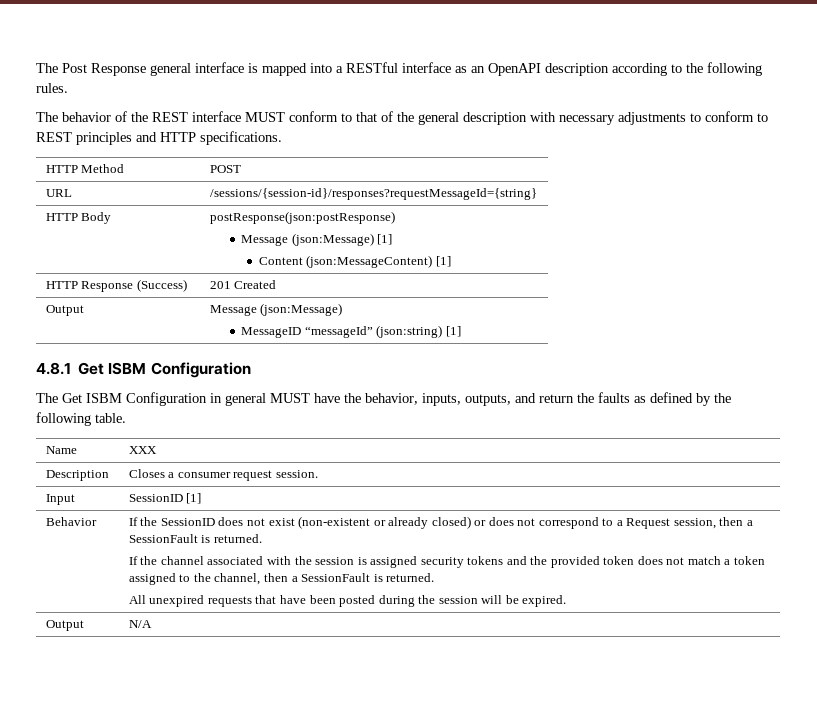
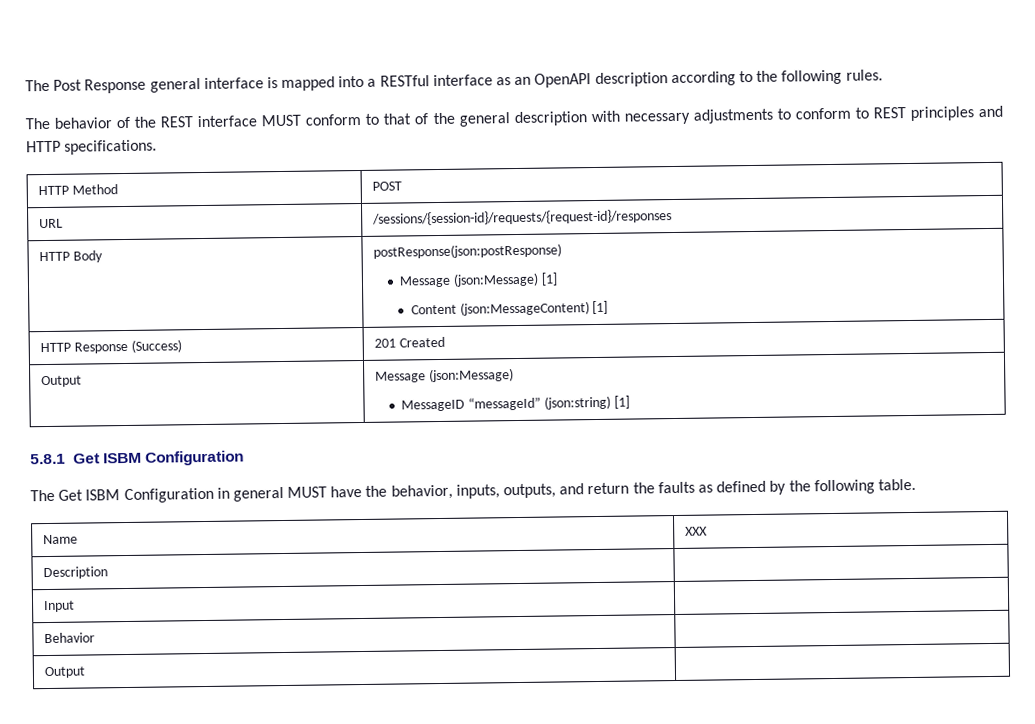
[209,188,537,200] /sessions/{session-id}/responses?requestMessageId={string} -> [372,209,673,226] /sessions/{session-id}/requests/{request-id}/responses
[36,362,71,375] 4.8.1 -> [30,453,66,465] 5.8.1
[128,469,318,481] Closes a consumer request session. -> (109, 573) none
[128,493,202,504] SessionID [1] -> (76, 606) none
[128,516,753,529] [128,534,262,543] [128,556,765,568] [128,573,435,585] [128,595,567,607] [45,620,84,631] [128,620,152,628] If the SessionID does not exist (non-existent or already closed) or does not correspond to a Request session, then a SessionFault is returned. // If the channel associated with the session is assigned security tokens and the provided token does not match a token assigned to the channel, then a SessionFault is returned. // All unexpired requests that have been posted during the session will be expired. // Output | N/A -> [44,666,86,679] // Output |

